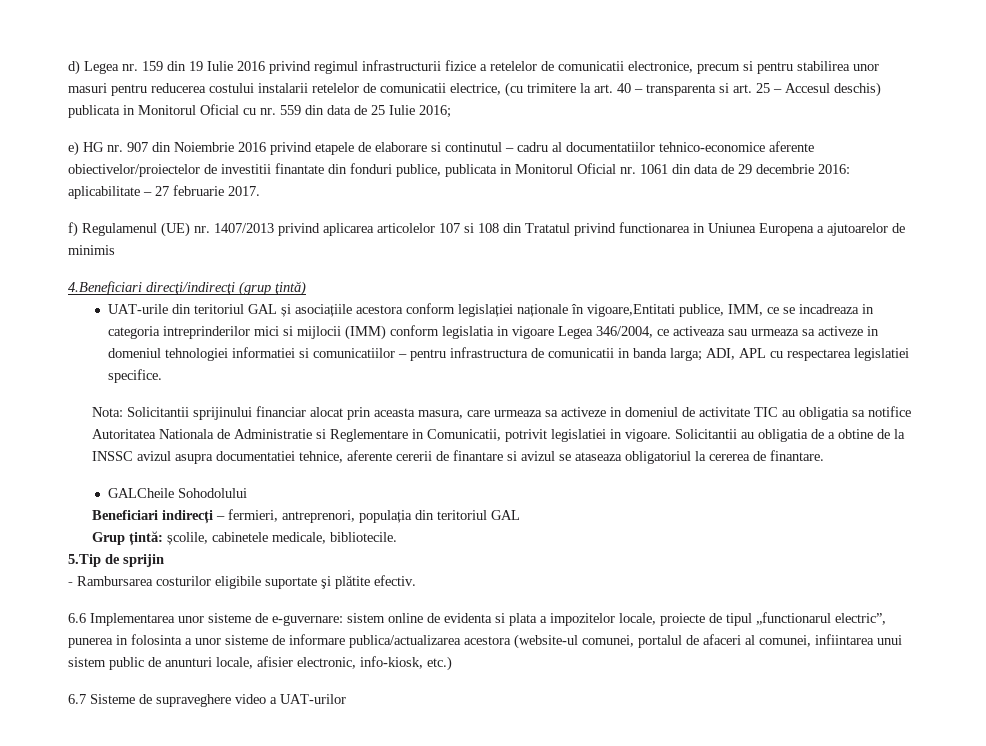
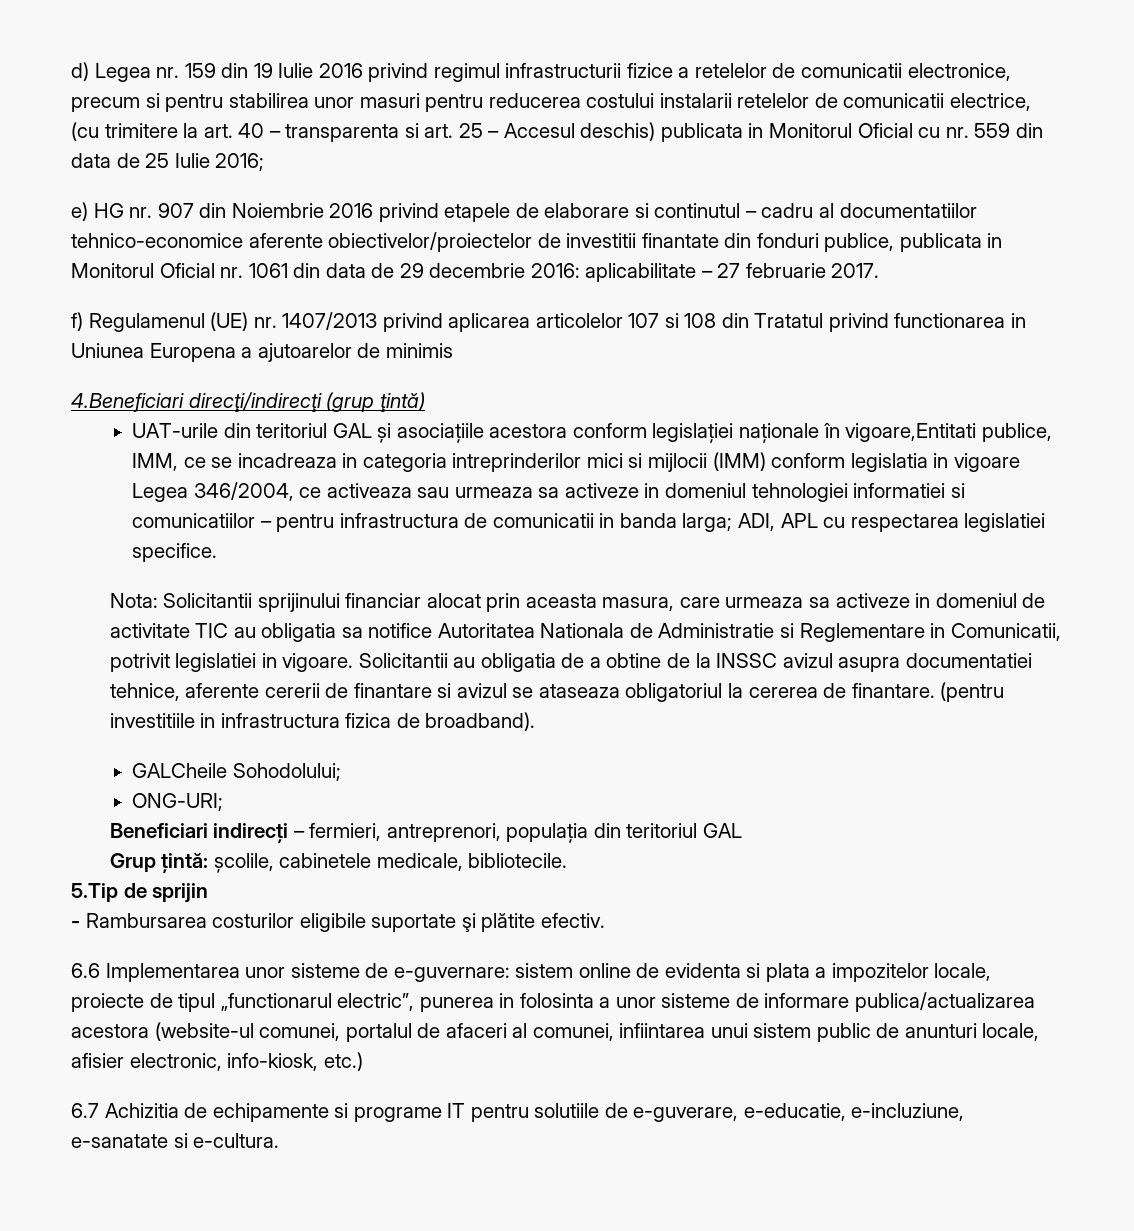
(825, 455) none -> [940,682,1005,702] [109,712,536,731] (pentru investitiile in infrastructura fizica de broadband).
[177,488,247,498] Sohodolului -> [232,763,341,781] [132,793,224,811] Sohodolului; // ONG-URI;
[90,694,346,707] Sisteme de supraveghere video a UAT-urilor -> [104,1103,965,1122] [71,1133,280,1148] Achizitia de echipamente si programe IT pentru solutiile de e-guverare, e-educatie, e-incluziune, e-sanatate si e-cultura.

